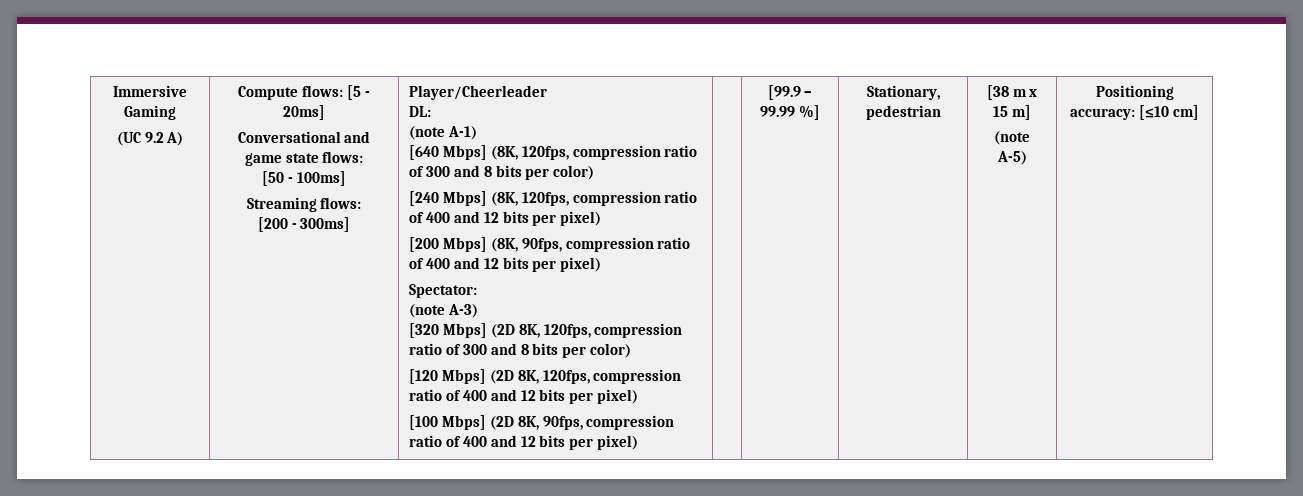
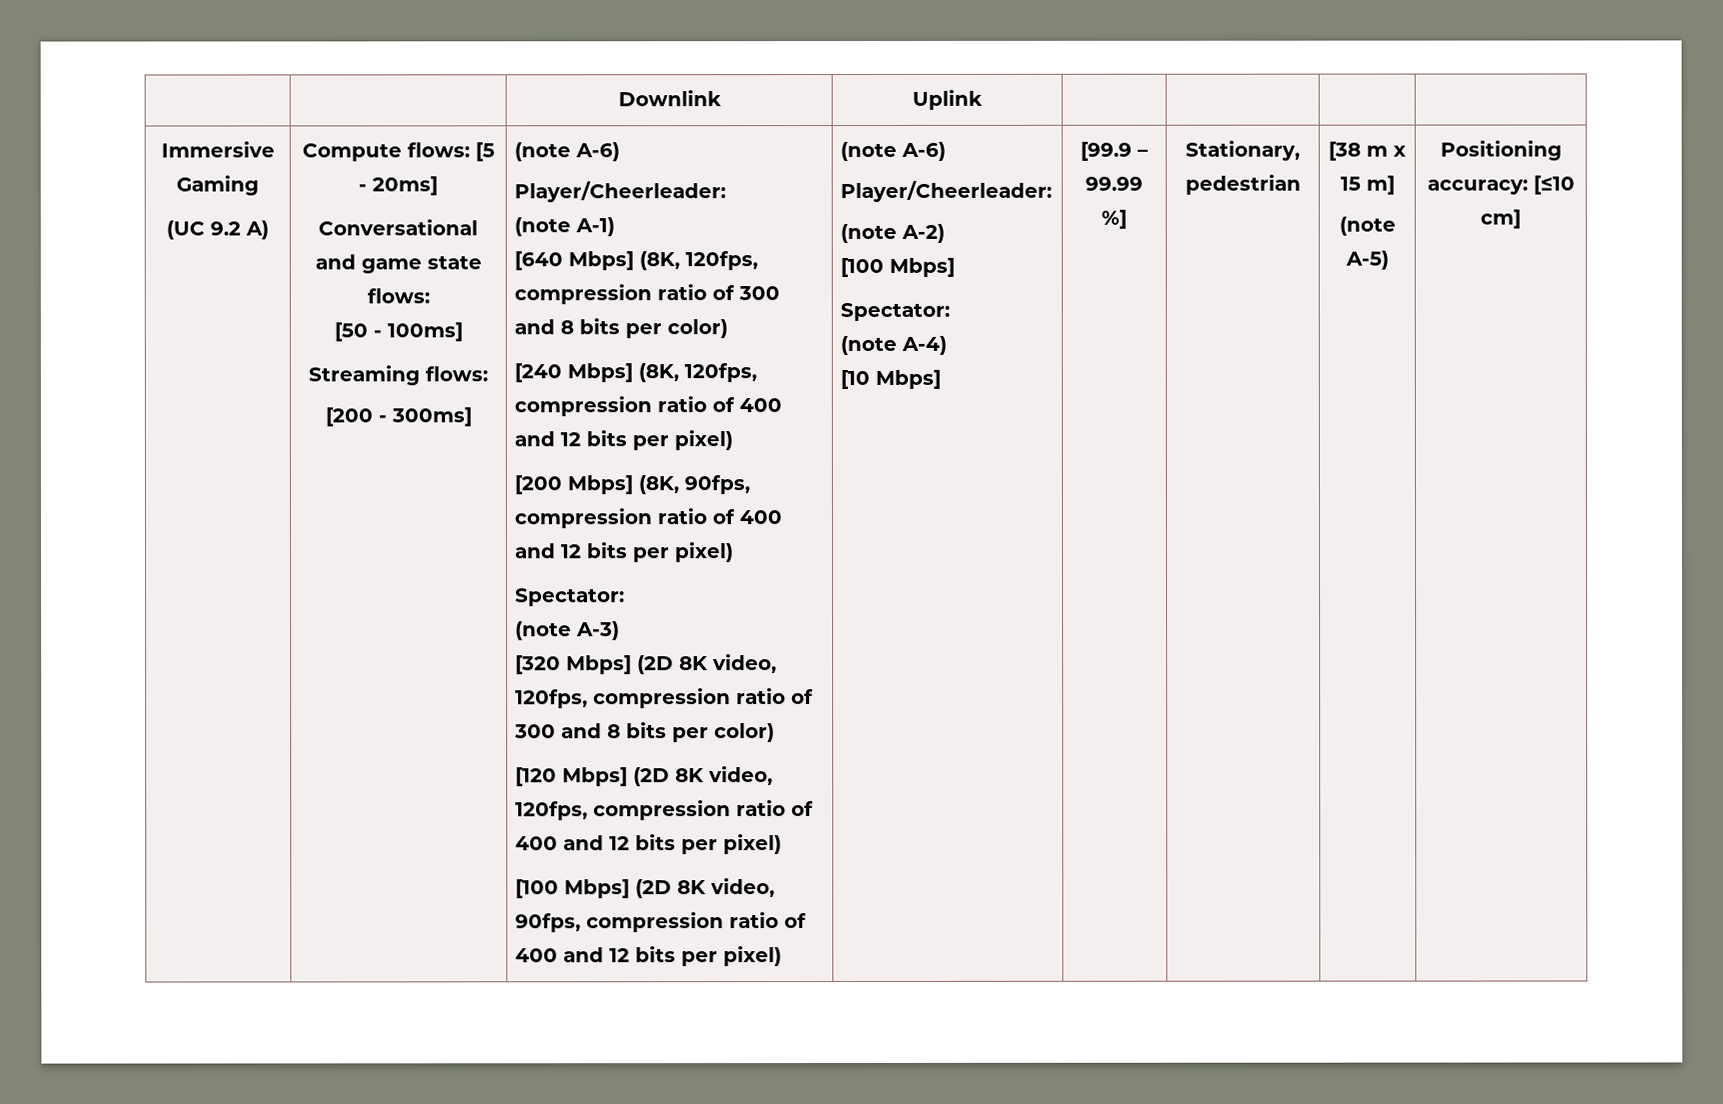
(113, 91) none -> [617,90,722,107] [912,89,983,110] | | Downlink | Uplink | | | | //
[408,85,547,100] [408,106,431,117] Player/Cheerleader // DL: -> [514,142,621,162] [514,181,727,203] (note A-6) // Player/Cheerleader:
[518,324,540,338] 8K, -> [679,654,778,674] 8K video,
[517,370,539,384] 8K, -> [675,766,774,786] 8K video,
[517,416,539,430] 8K, -> [677,878,776,898] 8K video,
(639, 442) none -> [840,141,947,162] [840,180,1053,203] [840,223,946,244] [840,257,956,278] [840,302,951,322] [840,335,948,356] [840,369,942,390] (note A-6) // Player/Cheerleader: // (note A-2) // [100 Mbps] // Spectator: // (note A-4) // [10 Mbps]

